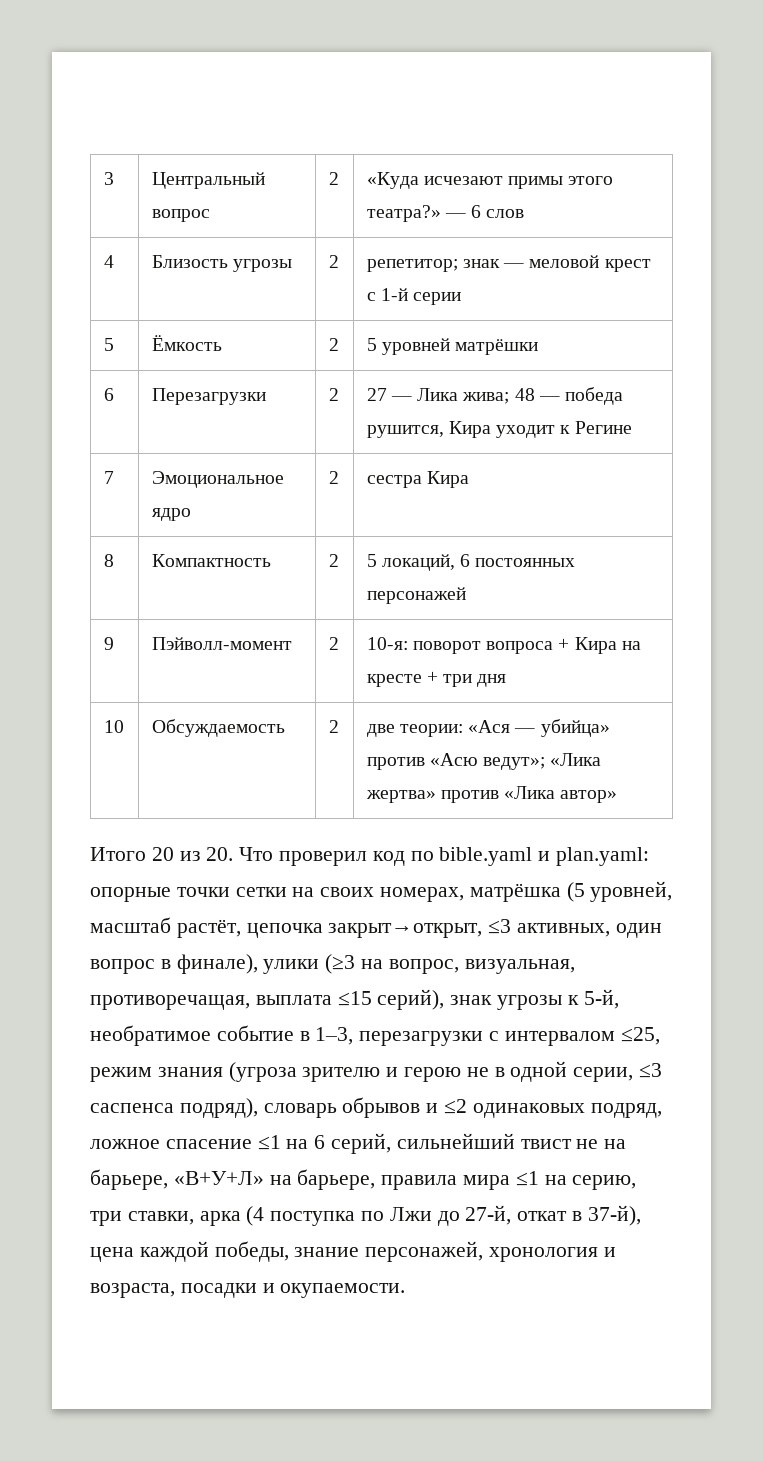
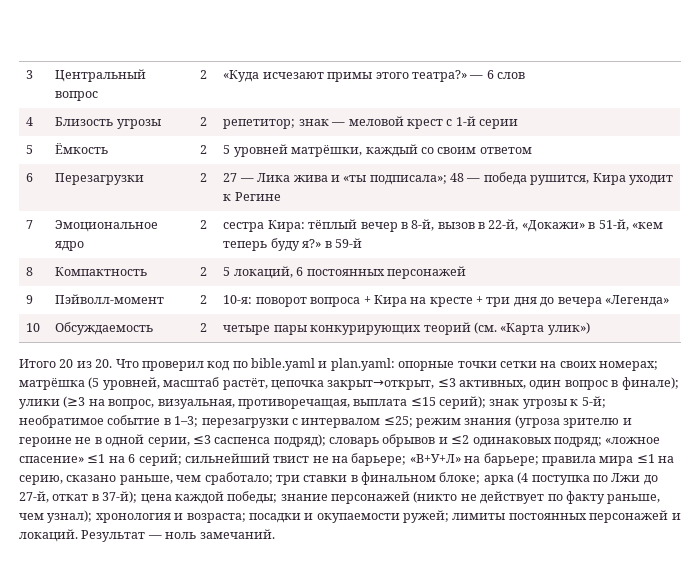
[455,339,539,355] матрёшки -> [291,144,532,157] матрёшки, каждый со своим ответом
[462,392,510,404] жива; -> [293,175,447,185] жива и «ты подписала»;
[426,471,469,488] Кира -> [267,219,663,232] [223,238,362,251] Кира: тёплый вечер в 8-й, вызов в 22-й, «Докажи» в 51-й, «кем теперь буду я?» в 59-й
(507, 680) none -> [540,295,669,307] до вечера «Легенда»
[366,719,610,737] [366,753,602,770] [365,786,618,803] две теории: «Ася — убийца» против «Асю ведут»; «Лика жертва» против «Лика автор» -> [223,322,590,335] четыре пары конкурирующих теорий (см. «Карта улик»)
[380,887,465,902] номерах, -> [599,361,658,371] номерах;
[176,954,258,974] финале), -> [621,377,679,390] финале);
[377,989,445,1010] серий), -> [439,396,486,409] серий);
[583,989,619,1009] 5-й, -> [581,396,606,408] 5-й;
[315,1027,354,1045] 1–3, -> [174,416,199,427] 1–3;
[620,1027,660,1045] ≤25, -> [383,416,413,427] ≤25;
[404,1067,462,1082] герою -> [19,437,72,447] героине
[179,1098,258,1118] подряд), -> [273,434,326,447] подряд);
[590,1103,662,1118] [90,1139,252,1149] подряд, ложное спасение -> [553,437,661,447] [19,456,84,463] подряд; «ложное спасение»
[331,1133,392,1154] серий, -> [138,453,182,466] серий;
[90,1169,168,1190] барьере, -> [351,453,407,466] барьере;
[297,1169,376,1190] барьере, -> [483,453,539,466] барьере;
[90,1211,194,1226] три ставки, -> [66,472,481,485] сказано раньше, чем сработало; три ставки в финальном блоке;
[587,1205,641,1226] 37-й), -> [102,491,138,503] 37-й);
[214,1241,484,1262] победы, знание персонажей, -> [227,491,661,504] [19,510,93,523] победы; знание персонажей (никто не действует по факту раньше, чем узнал);
[90,1283,175,1298] возраста, -> [186,513,246,523] возраста;
[280,1283,406,1298] окупаемости. -> [316,510,681,523] [19,529,275,542] окупаемости ружей; лимиты постоянных персонажей и локаций. Результат — ноль замечаний.

